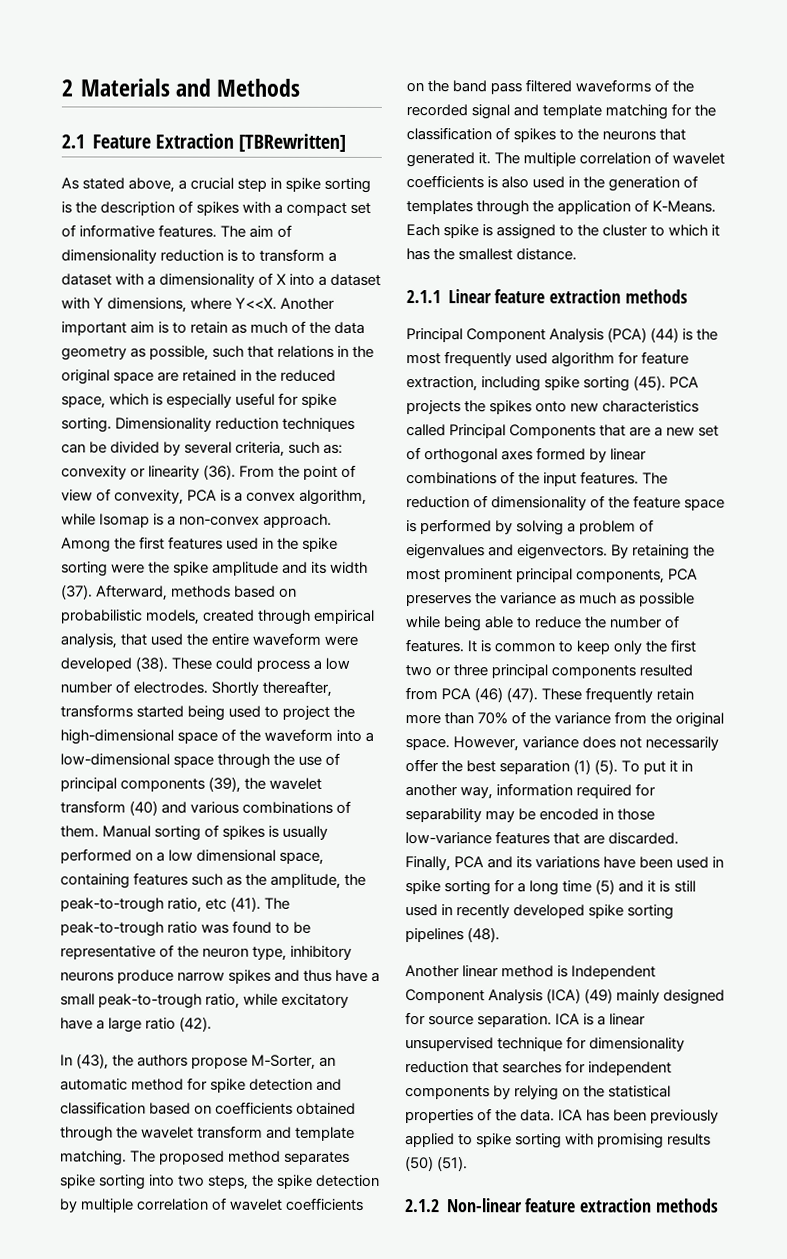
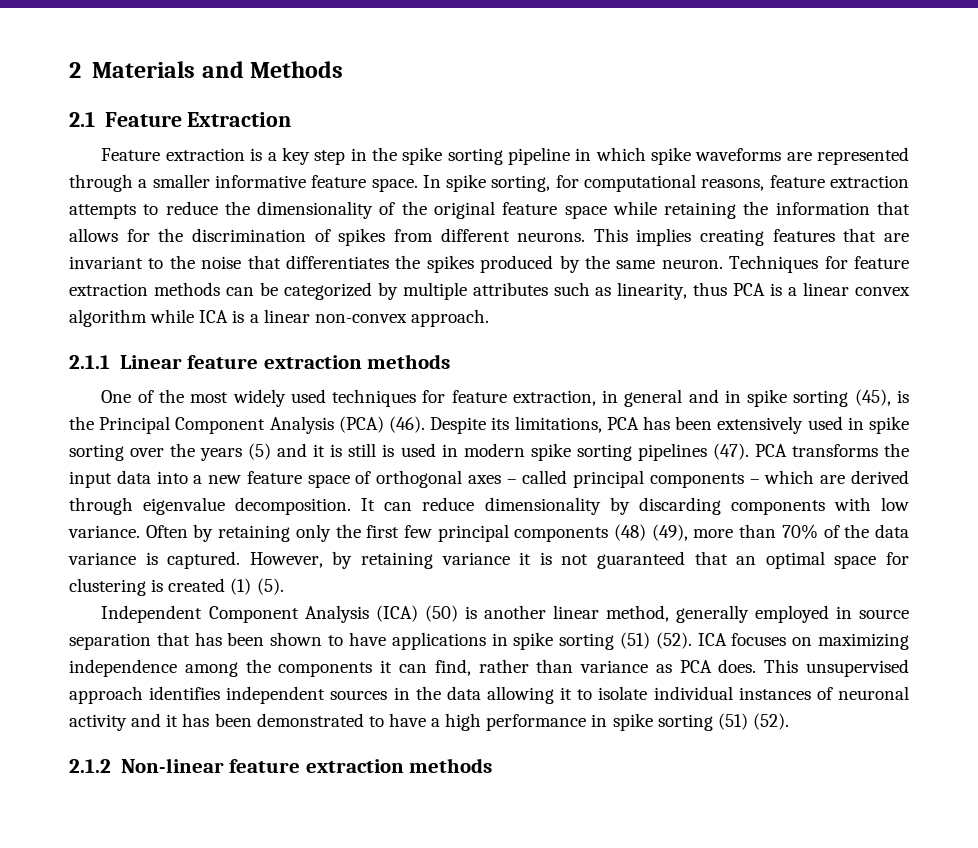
[238,133,347,152] [61,177,372,193] [61,200,372,216] [61,224,293,238] [61,248,338,264] [61,272,382,288] [61,297,336,313] [61,320,366,336] [61,345,375,361] [61,369,337,385] [61,392,338,409] [61,417,356,433] [61,441,344,457] [61,464,357,480] [61,488,368,505] [61,513,333,528] [61,536,339,553] [61,561,369,577] [61,584,298,601] [61,609,376,625] [60,632,359,649] [60,656,351,672] [60,680,333,697] [60,704,356,721] [60,728,375,745] [60,752,341,769] [60,776,323,793] [60,800,352,816] [60,824,329,841] [60,848,325,865] [60,872,367,889] [60,896,291,913] [60,920,312,937] [60,944,353,961] [60,969,381,984] [60,993,350,1009] [60,1016,213,1033] [60,1053,337,1070] [60,1077,343,1093] [60,1101,357,1115] [60,1125,356,1142] [60,1150,351,1166] [60,1174,381,1190] [59,1197,365,1213] [406,79,695,95] [406,103,717,120] [406,127,687,143] [406,151,726,168] [406,175,699,192] [406,199,717,216] [406,224,721,240] [406,248,578,261] [TBRewritten] // As stated above, a crucial step in spike sorting is the description of spikes with a compact set of informative features. The aim of dimensionality reduction is to transform a dataset with a dimensionality of X into a dataset with Y dimensions, where Y<<X. Another important aim is to retain as much of the data geometry as possible, such that relations in the original space are retained in the reduced space, which is especially useful for spike sorting. Dimensionality reduction techniques can be divided by several criteria, such as: convexity or linearity (36). From the point of view of convexity, PCA is a convex algorithm, while Isomap is a non-convex approach. Among the first features used in the spike sorting were the spike amplitude and its width (37). Afterward, methods based on probabilistic models, created through empirical analysis, that used the entire waveform were developed (38). These could process a low number of electrodes. Shortly thereafter, transforms started being used to project the high-dimensional space of the waveform into a low-dimensional space through the use of principal components (39), the wavelet transform (40) and various combinations of them. Manual sorting of spikes is usually performed on a low dimensional space, containing features such as the amplitude, the peak-to-trough ratio, etc (41). The peak-to-trough ratio was found to be representative of the neuron type, inhibitory neurons produce narrow spikes and thus have a small peak-to-trough ratio, while excitatory have a large ratio (42). // In (43), the authors propose M-Sorter, an automatic method for spike detection and classification based on coefficients obtained through the wavelet transform and template matching. The proposed method separates spike sorting into two steps, the spike detection by multiple correlation of wavelet coefficients on the band pass filtered waveforms of the recorded signal and template matching for the classification of spikes to the neurons that generated it. The multiple correlation of wavelet coefficients is also used in the generation of templates through the application of K-Means. Each spike is assigned to the cluster to which it has the smallest distance. -> [101,147,909,165] [69,174,909,192] [69,201,911,219] [69,228,909,246] [69,255,909,273] [69,282,910,300] [69,309,489,327] // Feature extraction is a key step in the spike sorting pipeline in which spike waveforms are represented through a smaller informative feature space. In spike sorting, for computational reasons, feature extraction attempts to reduce the dimensionality of the original feature space while retaining the information that allows for the discrimination of spikes from different neurons. This implies creating features that are invariant to the noise that differentiates the spikes produced by the same neuron. Techniques for feature extraction methods can be categorized by multiple attributes such as linearity, thus PCA is a linear convex algorithm while ICA is a linear non-convex approach.
[406,327,719,343] [406,351,690,368] [406,375,700,392] [406,400,700,415] [406,424,720,439] [406,447,648,464] [406,471,669,487] [406,495,726,511] [406,519,655,536] [406,544,716,560] [406,568,699,584] [406,592,696,607] [406,615,681,632] [405,639,697,655] [405,664,694,679] [405,687,695,703] Principal Component Analysis (PCA) (44) is the most frequently used algorithm for feature extraction, including spike sorting (45). PCA projects the spikes onto new characteristics called Principal Components that are a new set of orthogonal axes formed by linear combinations of the input features. The reduction of dimensionality of the feature space is performed by solving a problem of eigenvalues and eigenvectors. By retaining the most prominent principal components, PCA preserves the variance as much as possible while being able to reduce the number of features. It is common to keep only the first two or three principal components resulted from PCA (46) (47). These frequently retain -> [101,389,909,407] [69,416,910,434] [69,443,909,461] [69,470,909,488] [69,497,910,515] [68,524,688,542] One of the most widely used techniques for feature extraction, in general and in spike sorting (45), is the Principal Component Analysis (PCA) (46). Despite its limitations, PCA has been extensively used in spike sorting over the years (5) and it is still is used in modern spike sorting pipelines (47). PCA transforms the input data into a new feature space of orthogonal axes – called principal components – which are derived through eigenvalue decomposition. It can reduce dimensionality by discarding components with low variance. Often by retaining only the first few principal components (48) (49),
[554,711,725,728] [405,736,720,752] [405,759,694,775] [405,783,657,800] [405,808,656,823] [405,831,680,845] [405,856,725,872] [405,879,696,896] [405,904,675,920] [405,927,501,943] [405,965,657,980] [405,988,726,1005] [405,1012,647,1028] [405,1036,686,1052] [405,1060,673,1076] [405,1085,672,1101] [405,1108,720,1124] [405,1133,712,1149] [405,1156,469,1172] variance from the original space. However, variance does not necessarily offer the best separation (1) (5). To put it in another way, information required for separability may be encoded in those low-variance features that are discarded. Finally, PCA and its variations have been used in spike sorting for a long time (5) and it is still used in recently developed spike sorting pipelines (48). // Another linear method is Independent Component Analysis (ICA) (49) mainly designed for source separation. ICA is a linear unsupervised technique for dimensionality reduction that searches for independent components by relying on the statistical properties of the data. ICA has been previously applied to spike sorting with promising results (50) (51). -> [875,524,910,538] [68,551,910,569] [69,578,284,596] [101,605,910,623] [69,632,909,650] [69,659,910,677] [69,686,909,704] [69,713,789,731] data variance is captured. However, by retaining variance it is not guaranteed that an optimal space for clustering is created (1) (5). // Independent Component Analysis (ICA) (50) is another linear method, generally employed in source separation that has been shown to have applications in spike sorting (51) (52). ICA focuses on maximizing independence among the components it can find, rather than variance as PCA does. This unsupervised approach identifies independent sources in the data allowing it to isolate individual instances of neuronal activity and it has been demonstrated to have a high performance in spike sorting (51) (52).

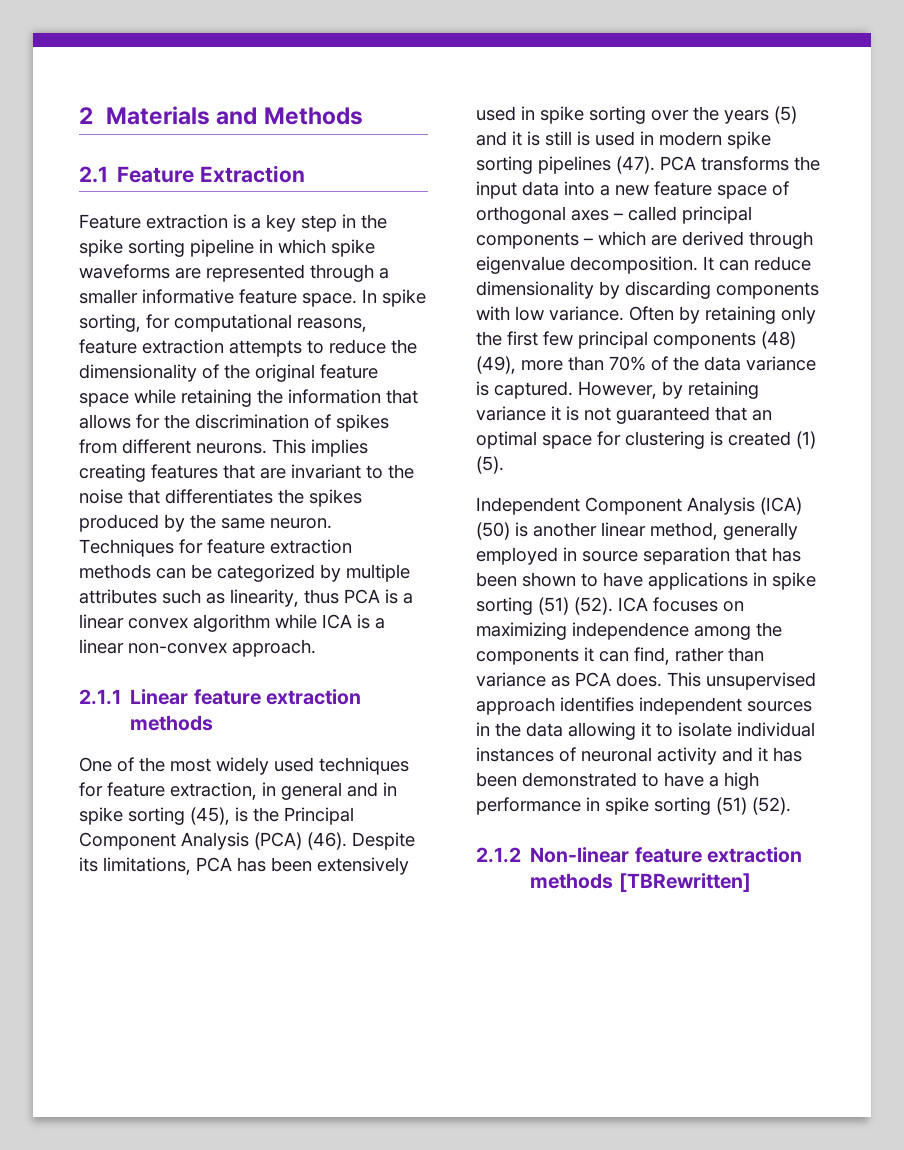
(493, 765) none -> [618,873,751,892] [TBRewritten]

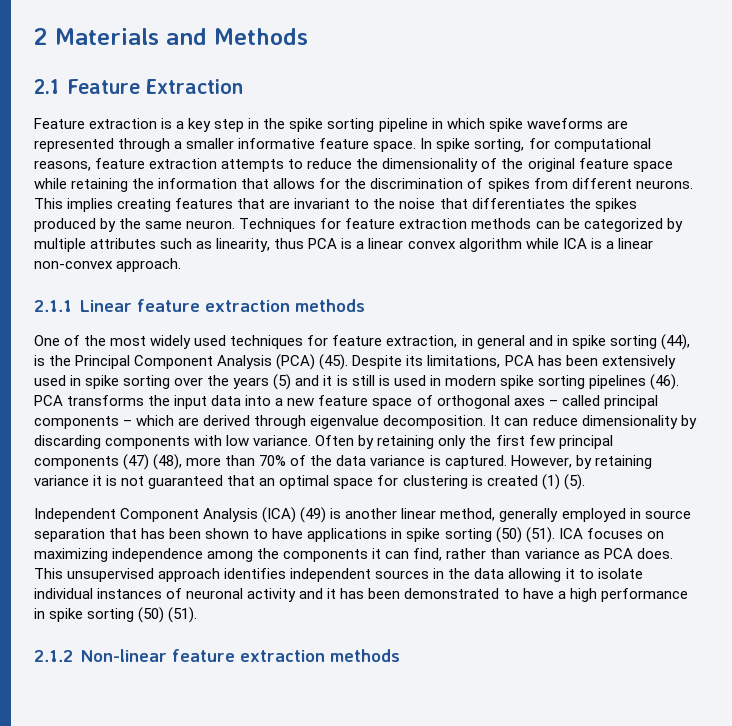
[190,807,230,825] (45), -> [660,334,690,350] (44),
[307,832,347,850] (46). -> [319,354,349,370] (45).
[616,156,655,174] (47). -> [649,374,679,390] (46).
[761,331,796,349] [476,356,516,374] (48) (49), -> [123,454,183,470] (47) (48),
[476,522,510,540] (50) -> [300,507,327,523] (49)
[538,597,613,615] (51) (52). -> [495,527,555,543] (50) (51).
[716,797,791,815] (51) (52). -> [138,607,198,623] (50) (51).
[618,873,751,892] [TBRewritten] -> (400, 655) none

